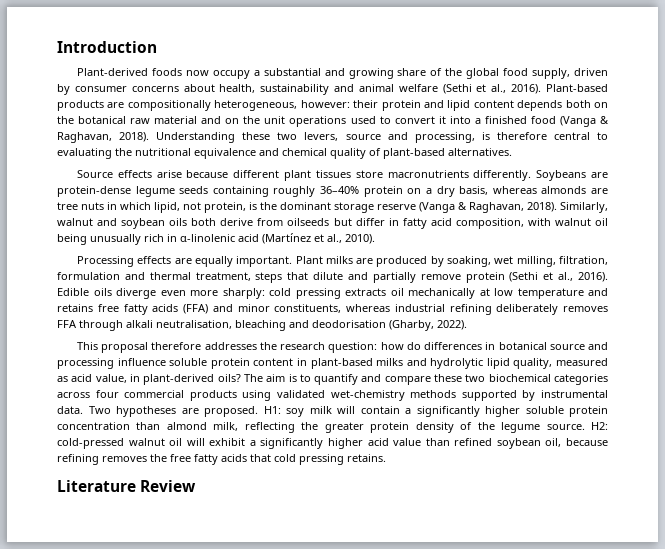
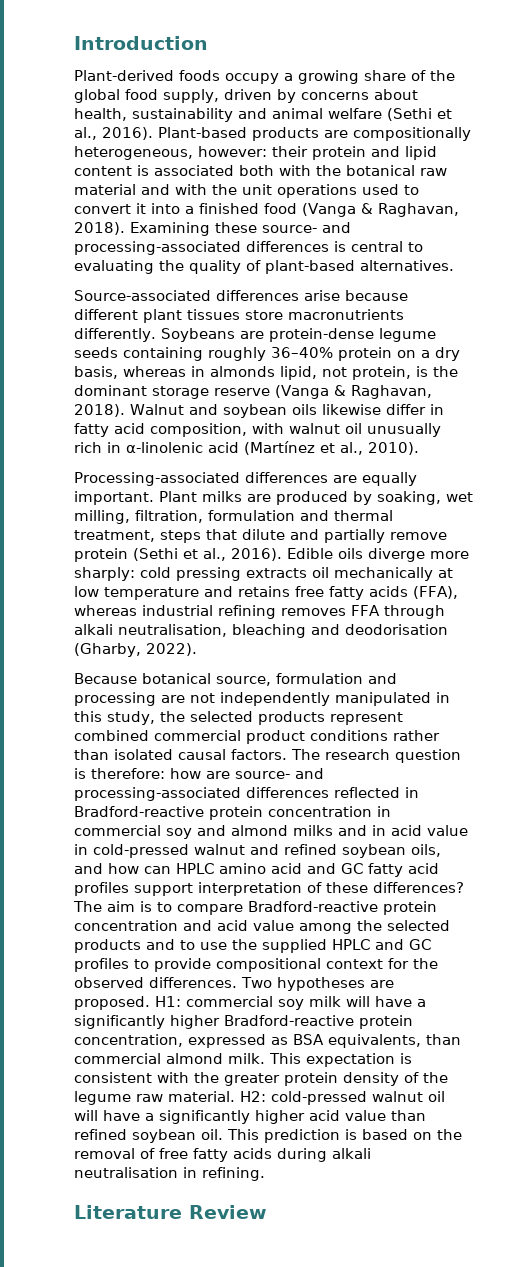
[185,70,209,76] now -> (220, 75) none
[263,68,345,76] substantial and -> (293, 77) none
[74,86,127,92] consumer -> (296, 96) none
[517,100,609,111] depends both on -> [137,165,311,176] is associated both with
[225,118,240,124] on -> [175,184,207,195] with
[156,132,608,143] [57,148,327,159] Understanding these two levers, source and processing, is therefore central to evaluating the nutritional equivalence and chemical -> [130,222,351,236] [74,241,423,255] [74,260,184,274] Examining these source- and processing-associated differences is central to evaluating the
[77,170,152,178] Source effects -> [74,290,299,301] Source-associated differences
[541,186,609,194] [57,202,151,210] almonds are tree nuts in which -> [191,366,275,377] in almonds
[560,202,608,213] [57,218,93,226] Similarly, walnut -> [130,404,184,415] Walnut
[191,218,352,226] both derive from oilseeds but -> [321,404,381,415] likewise
[57,234,87,245] being -> (362, 428) none
[77,256,172,267] Processing effects -> [74,472,328,486] Processing-associated differences
[160,290,186,296] even -> (425, 555) none
[183,304,342,314] (FFA) and minor constituents, -> [413,586,458,599] (FFA),
[496,304,559,315] deliberately -> (276, 612) none
[77,342,608,353] [57,358,608,369] [57,374,608,385] [57,390,609,401] [57,406,83,414] This proposal therefore addresses the research question: how do differences in botanical source and processing influence soluble protein content in plant-based milks and hydrolytic lipid quality, measured as acid value, in plant-derived oils? The aim is to quantify and compare these two biochemical categories across four commercial products using validated wet-chemistry methods supported by instrumental data. -> [74,673,397,686] [74,692,450,706] [74,711,403,725] [74,730,440,744] [74,749,461,763] [74,768,324,779] [74,787,419,801] [74,806,391,820] [74,825,468,839] [74,844,441,858] [74,863,439,877] [74,882,464,896] [73,901,437,915] [74,920,450,934] [74,939,431,953] [74,958,438,972] [74,977,237,988] Because botanical source, formulation and processing are not independently manipulated in this study, the selected products represent combined commercial product conditions rather than isolated causal factors. The research question is therefore: how are source- and processing-associated differences reflected in Bradford-reactive protein concentration in commercial soy and almond milks and in acid value in cold-pressed walnut and refined soybean oils, and how can HPLC amino acid and GC fatty acid profiles support interpretation of these differences? The aim is to compare Bradford-reactive protein concentration and acid value among the selected products and to use the supplied HPLC and GC profiles to provide compositional context for the observed differences.
(281, 410) none -> [186,996,273,1007] commercial
[360,406,608,417] [57,422,295,433] contain a significantly higher soluble protein concentration than almond milk, reflecting -> [375,996,426,1007] [74,1015,413,1029] [74,1034,461,1048] [74,1053,412,1067] [74,1072,189,1083] have a significantly higher Bradford-reactive protein concentration, expressed as BSA equivalents, than commercial almond milk. This expectation is consistent with
[546,424,585,430] source. -> [136,1091,235,1102] raw material.
[209,438,246,446] exhibit -> [103,1110,140,1121] have
[545,438,608,447] [57,454,386,465] oil, because refining removes the free fatty acids that cold pressing retains. -> [201,1129,462,1143] [74,1148,371,1162] [74,1167,265,1181] oil. This prediction is based on the removal of free fatty acids during alkali neutralisation in refining.

